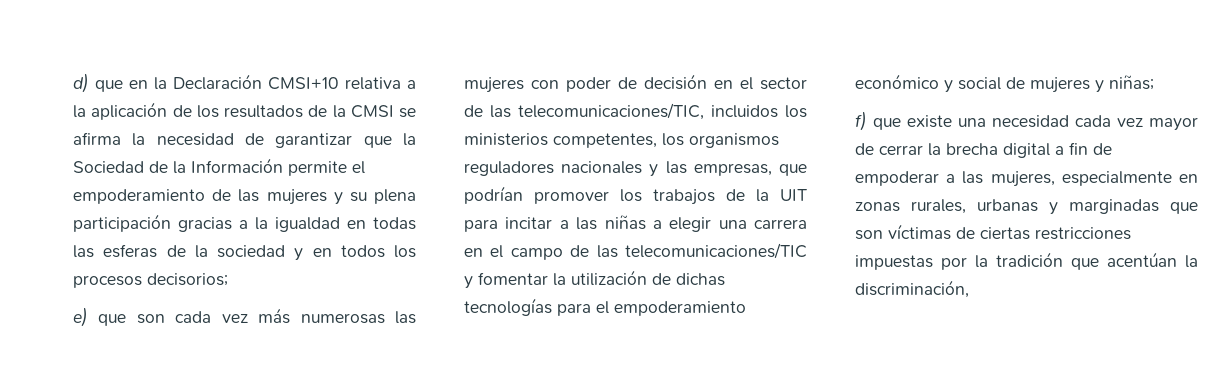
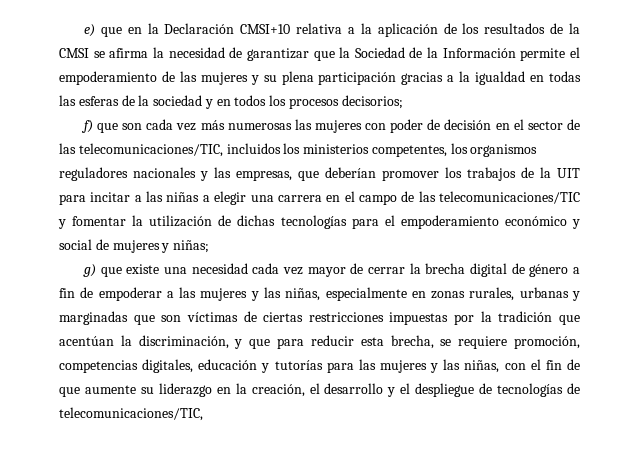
[73,73,89,93] d) -> [83,24,95,37] e)
[73,307,88,327] e) -> [80,120,93,133] f)
[464,186,523,204] podrían -> [325,167,376,178] deberían
[855,111,867,131] f) -> [82,264,96,277] g)
(1050, 150) none -> [511,263,569,277] de género
[990,171,1055,187] mujeres, -> [200,287,321,301] mujeres y las niñas,
(969, 289) none -> [234,335,580,349] [59,359,581,373] [59,383,580,397] [59,407,203,421] y que para reducir esta brecha, se requiere promoción, competencias digitales, educación y tutorías para las mujeres y las niñas, con el fin de que aumente su liderazgo en la creación, el desarrollo y el despliegue de tecnologías de telecomunicaciones/TIC,

